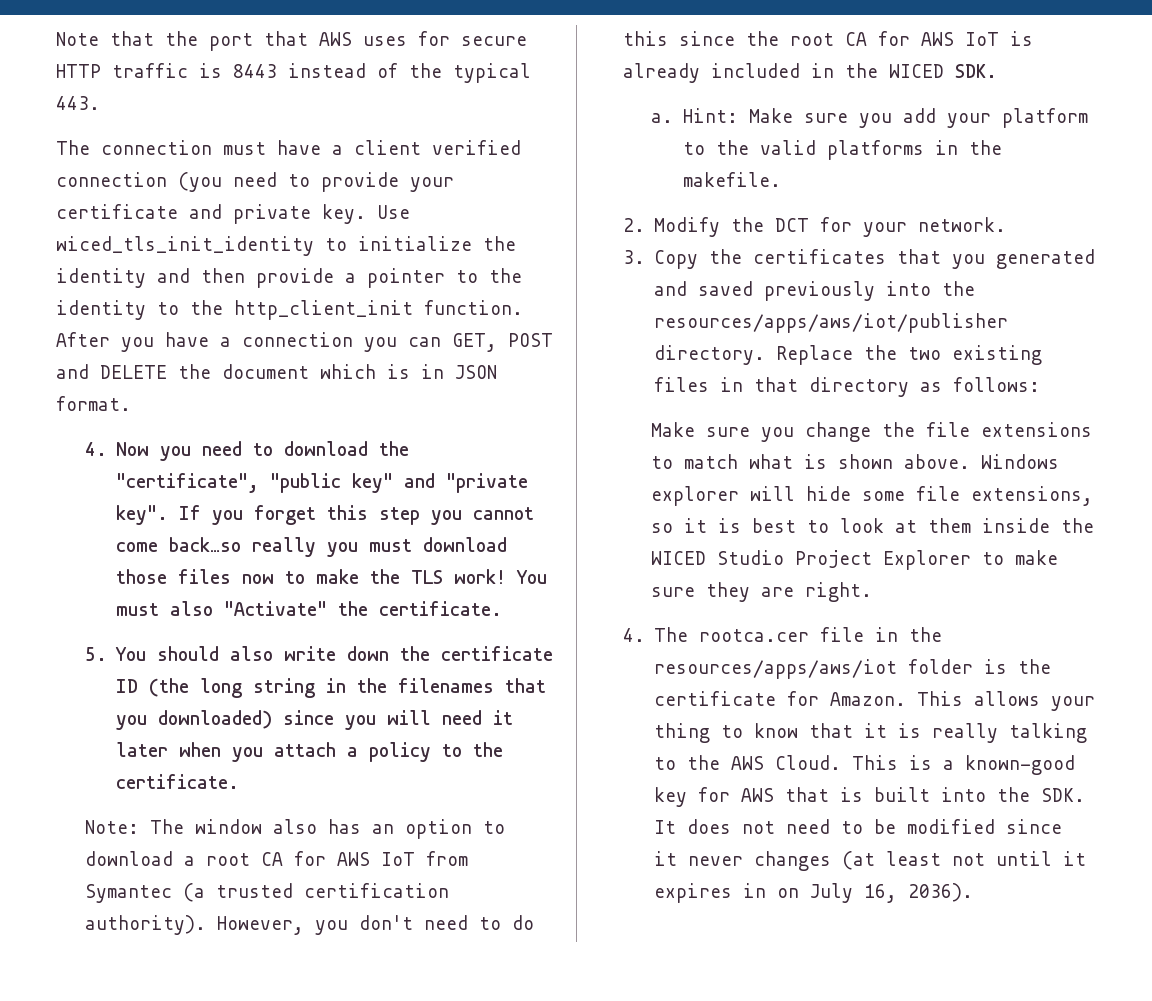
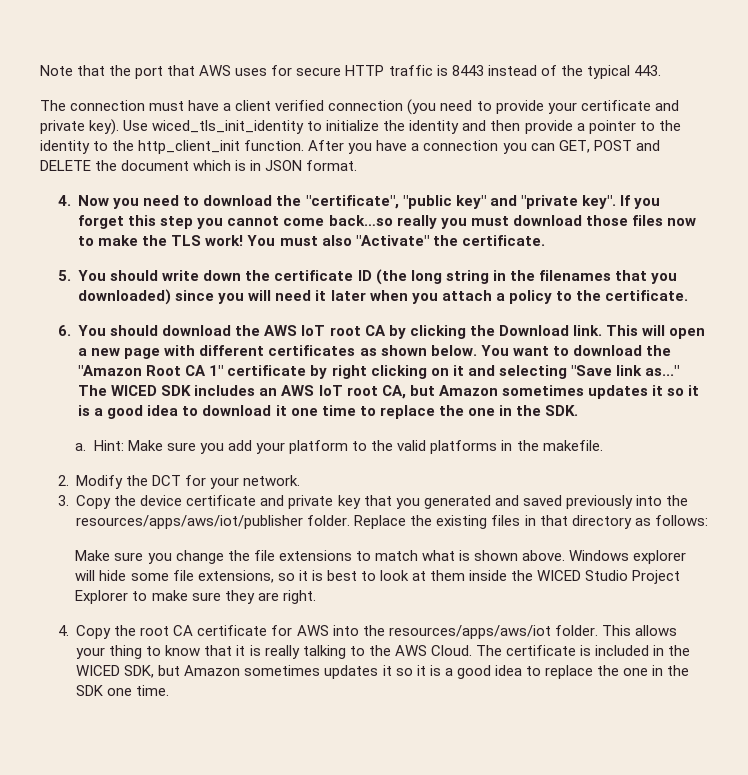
[322,204,366,224] key. -> [89,119,120,135] key).
[230,646,274,661] also -> (159, 275) none
[84,819,505,839] [84,851,468,866] [84,883,449,903] [84,915,534,935] [622,31,1033,46] [622,63,944,83] Note: The window also has an option to download a root CA for AWS IoT from Symantec (a trusted certification authority). However, you don't need to do this since the root CA for AWS IoT is already included in the WICED -> [57,325,705,339] [78,345,671,359] [78,365,679,379] [78,385,699,399] [78,405,541,419] 6. You should download the AWS IoT root CA by clicking the Download link. This will open a new page with different certificates as shown below. You want to download the "Amazon Root CA 1" certificate by right clicking on it and selecting "Save link as..." The WICED SDK includes an AWS IoT root CA, but Amazon sometimes updates it so it is a good idea to download it one time to replace the one in the
[753,249,887,264] certificates -> [140,495,361,509] device certificate and private key
[654,345,766,365] directory. -> [307,515,351,526] folder.
[908,347,942,360] two -> (433, 520) none
[654,627,943,642] [654,659,1052,679] [654,691,907,706] The rootca.cer file in the resources/apps/aws/iot folder is the certificate for Amazon. -> [76,625,598,639] Copy the root CA certificate for AWS into the resources/apps/aws/iot folder.
[852,755,1076,775] [654,787,1086,807] [654,819,1063,834] [654,851,1087,871] [654,883,974,903] This is a known-good key for AWS that is built into the SDK. It does not need to be modified since it never changes (at least not until it expires in on July 16, 2036). -> [475,645,691,656] [76,665,690,679] [76,685,170,696] The certificate is included in the WICED SDK, but Amazon sometimes updates it so it is a good idea to replace the one in the SDK one time.

